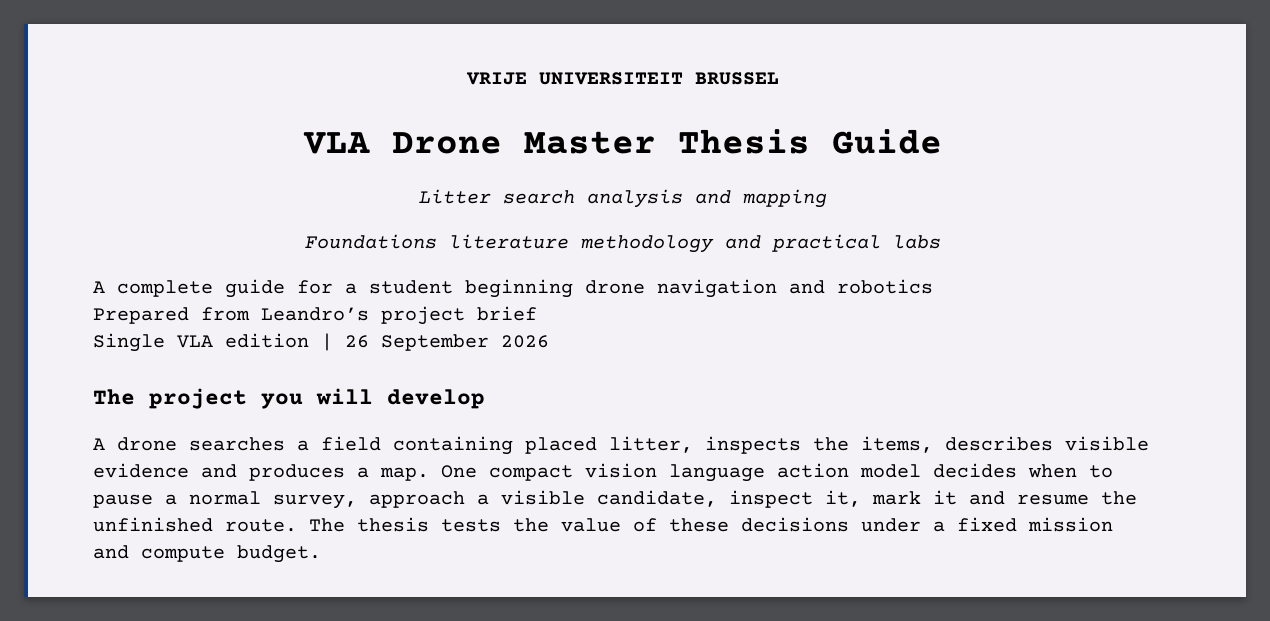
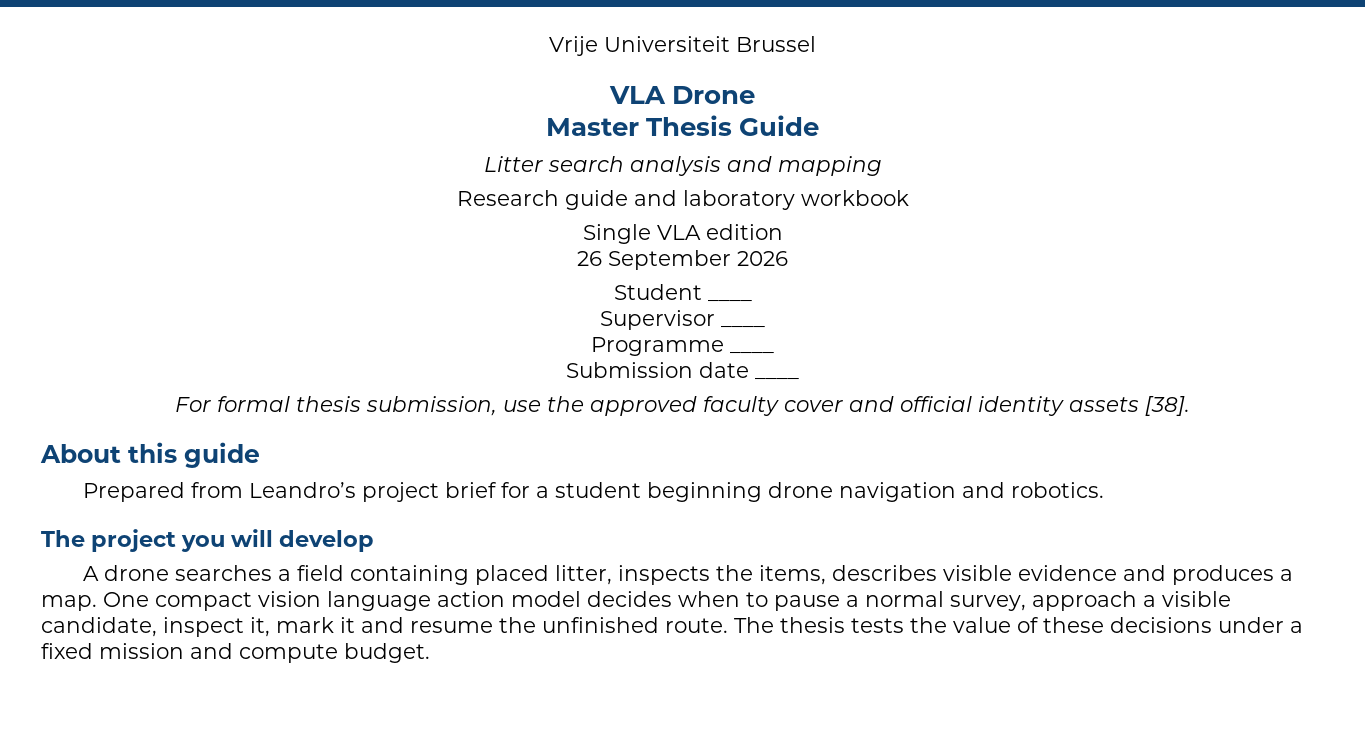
[465,72,779,85] VRIJE UNIVERSITEIT BRUSSEL -> [549,36,816,56] Vrije Universiteit Brussel
(502, 143) none -> (756, 95) //
[304,234,941,253] [93,279,285,298] Foundations literature methodology and practical labs // A complete guide -> [456,190,909,210] [582,224,783,244] [577,250,788,270] [613,284,702,300] [707,300,752,302] [600,310,765,330] [591,337,774,356] [566,362,749,378] [755,378,799,380] [175,396,1190,416] [40,442,260,468] [83,482,498,502] Research guide and laboratory workbook // Single VLA edition // 26 September 2026 // Student ____ // Supervisor ____ // Programme ____ // Submission date ____ // For formal thesis submission, use the approved faculty cover and official identity assets [38]. // About this guide // Prepared from Leandro’s project brief
[837,279,933,294] [93,306,537,325] [93,333,549,352] robotics // Prepared from Leandro’s project brief // Single VLA edition | 26 September 2026 -> [1011,482,1105,498] robotics.

